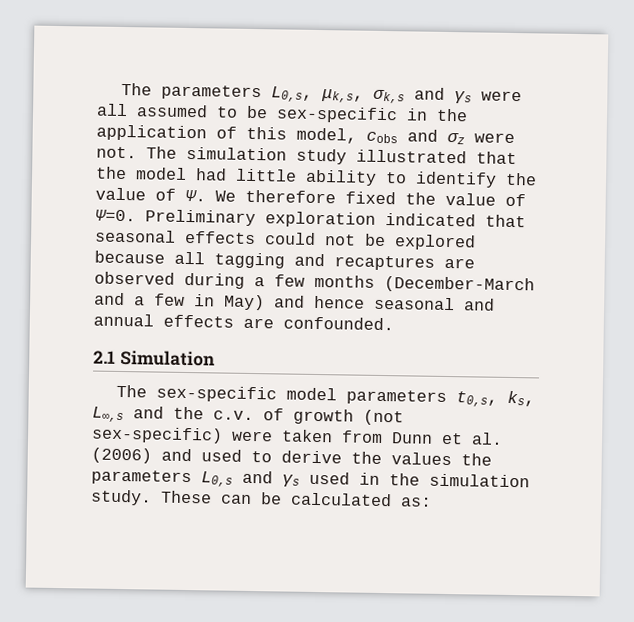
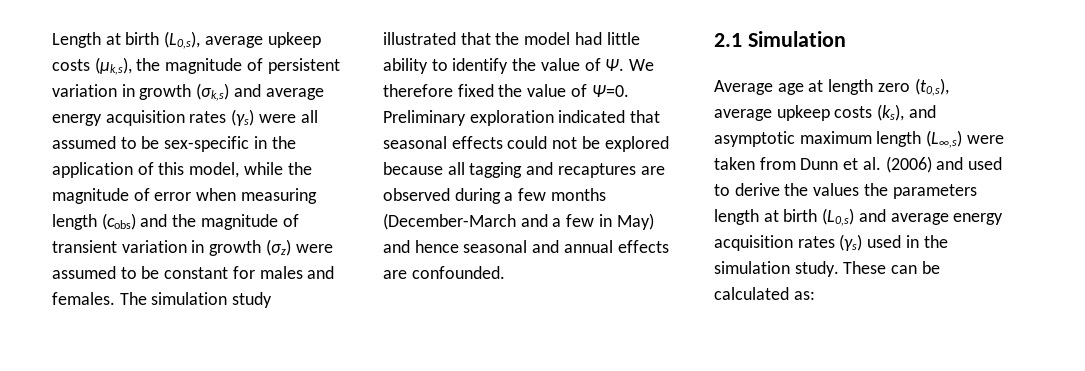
[120,82,472,104] The parameters L0,s, μk,s, σk,s and γs -> [52,31,321,49] [52,57,340,75] [52,83,324,101] [52,109,255,126] Length at birth (L0,s), average upkeep costs (μk,s), the magnitude of persistent variation in growth (σk,s) and average energy acquisition rates (γs)
[366,129,515,145] [96,146,137,159] cobs and σz were not. -> [243,162,312,175] [52,188,317,204] [52,213,299,230] [52,239,333,256] [52,266,335,279] [52,292,115,305] while the magnitude of error when measuring length (cobs) and the magnitude of transient variation in growth (σz) were assumed to be constant for males and females.
[115,384,535,407] [92,406,404,426] [91,426,223,444] The sex-specific model parameters t0,s, ks, L∞,s and the c.v. of growth (not sex-specific) -> [714,78,949,96] [714,104,936,121] [714,130,963,148] Average age at length zero (t0,s), average upkeep costs (ks), and asymptotic maximum length (L∞,s)
[201,470,300,487] L0,s and γs -> [714,208,1004,226] [714,234,863,251] length at birth (L0,s) and average energy acquisition rates (γs)

